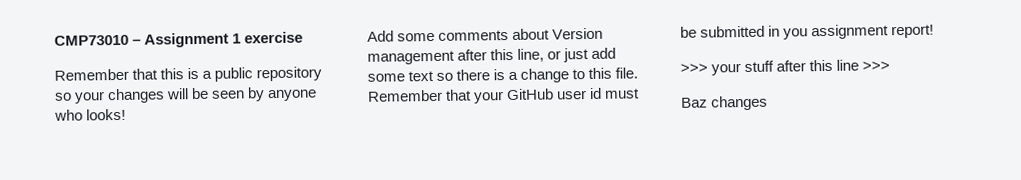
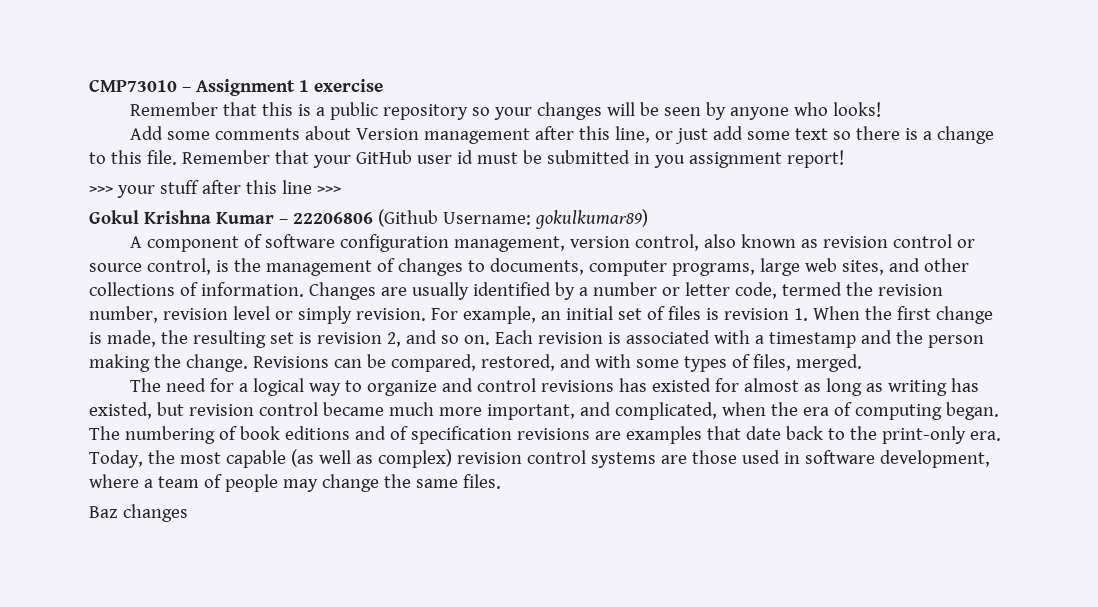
(891, 66) none -> [89,209,648,229] [129,234,975,252] [89,258,969,276] [89,282,943,300] [89,306,993,324] [89,330,984,348] [89,354,862,372] [129,378,979,396] [89,402,999,420] [89,426,1001,444] [89,449,990,468] [89,474,501,492] // Gokul Krishna Kumar – 22206806 (Github Username: gokulkumar89) // A component of software configuration management, version control, also known as revision control or source control, is the management of changes to documents, computer programs, large web sites, and other collections of information. Changes are usually identified by a number or letter code, termed the revision number, revision level or simply revision. For example, an initial set of files is revision 1. When the first change is made, the resulting set is revision 2, and so on. Each revision is associated with a timestamp and the person making the change. Revisions can be compared, restored, and with some types of files, merged. // The need for a logical way to organize and control revisions has existed for almost as long as writing has existed, but revision control became much more important, and complicated, when the era of computing began. The numbering of book editions and of specification revisions are examples that date back to the print-only era. Today, the most capable (as well as complex) revision control systems are those used in software development, where a team of people may change the same files.

